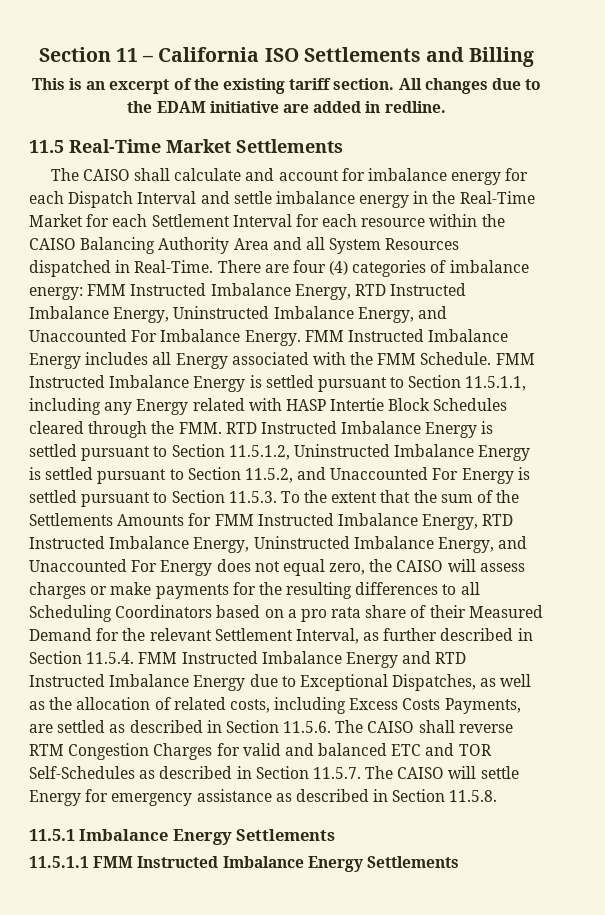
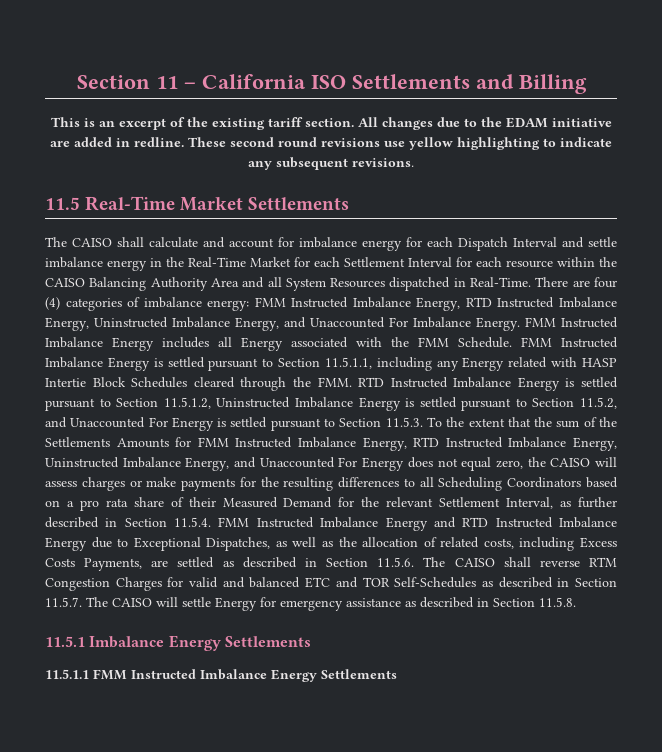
(446, 107) none -> [188,137,612,150] [248,157,414,170] These second round revisions use yellow highlighting to indicate any subsequent revisions.

